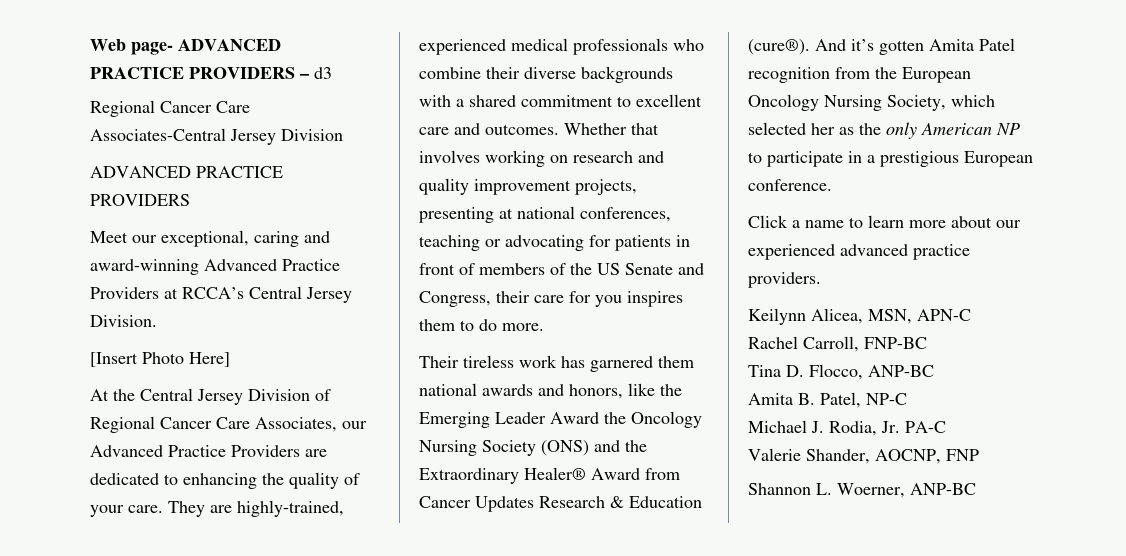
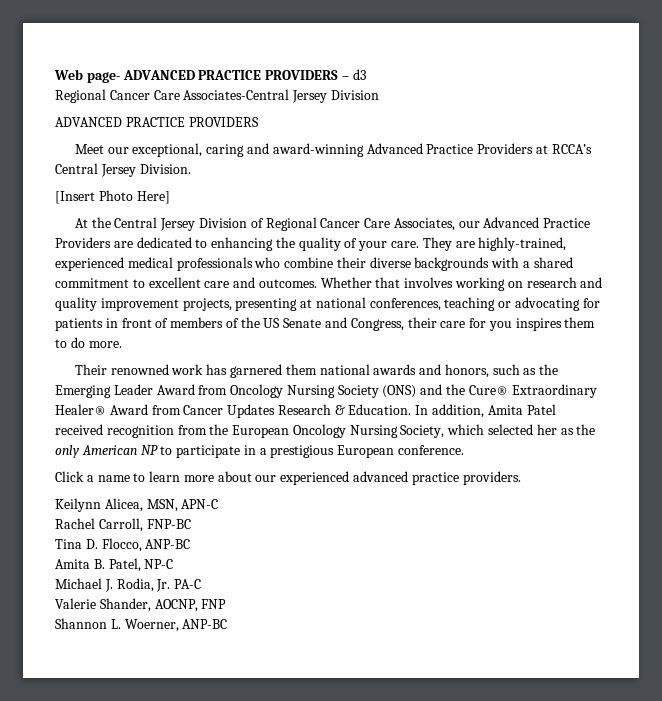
[463,355,514,368] tireless -> [110,364,169,375] renowned
[628,383,655,396] like -> [492,364,537,375] such as
[604,412,626,424] the -> [198,385,228,395] from
(647, 446) none -> [468,385,508,395] Cure®
[629,496,702,508] [748,39,924,55] Education (cure®). And it’s gotten -> [348,404,485,418] Education. In addition,
(1015, 44) none -> [55,424,103,435] received

